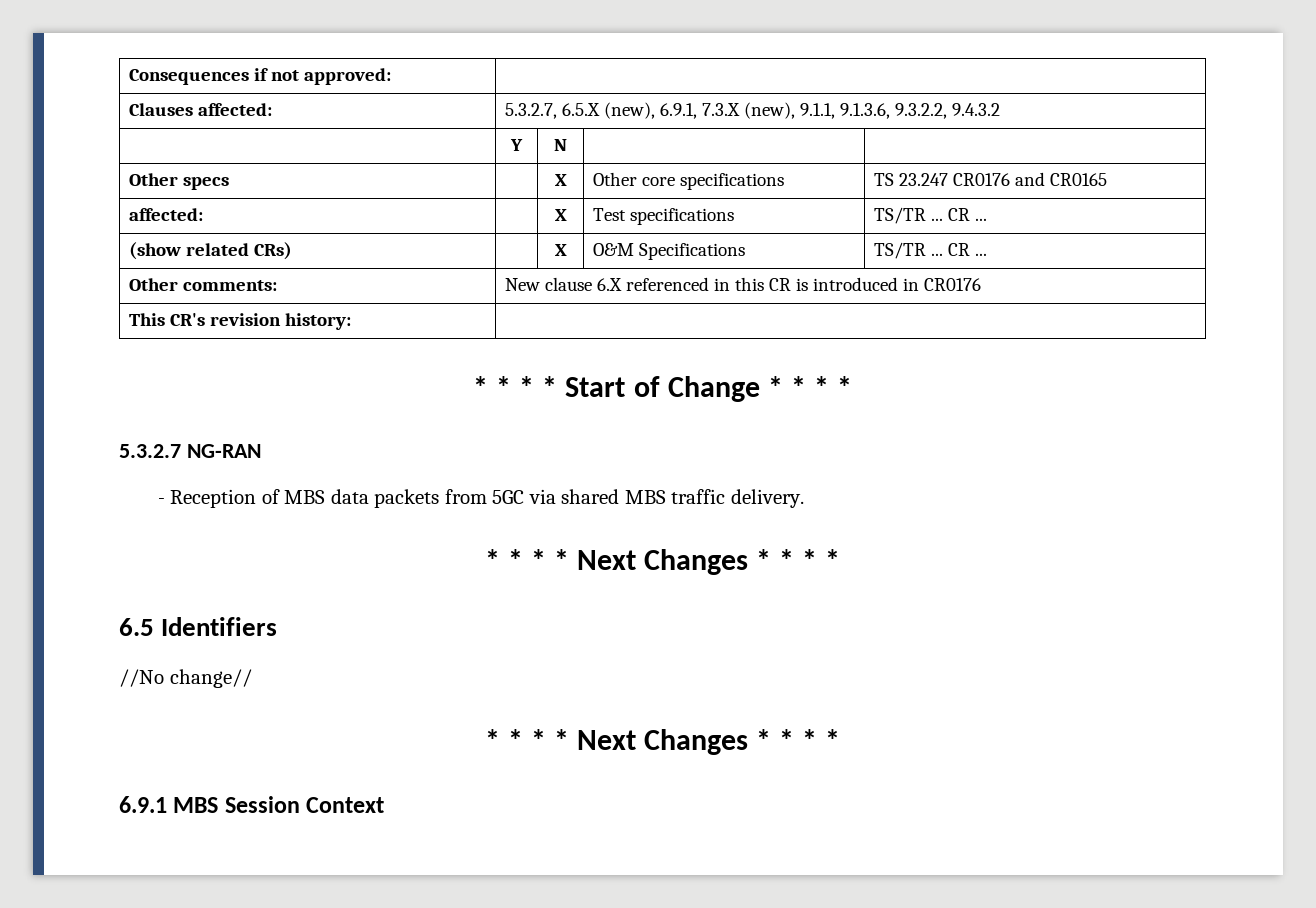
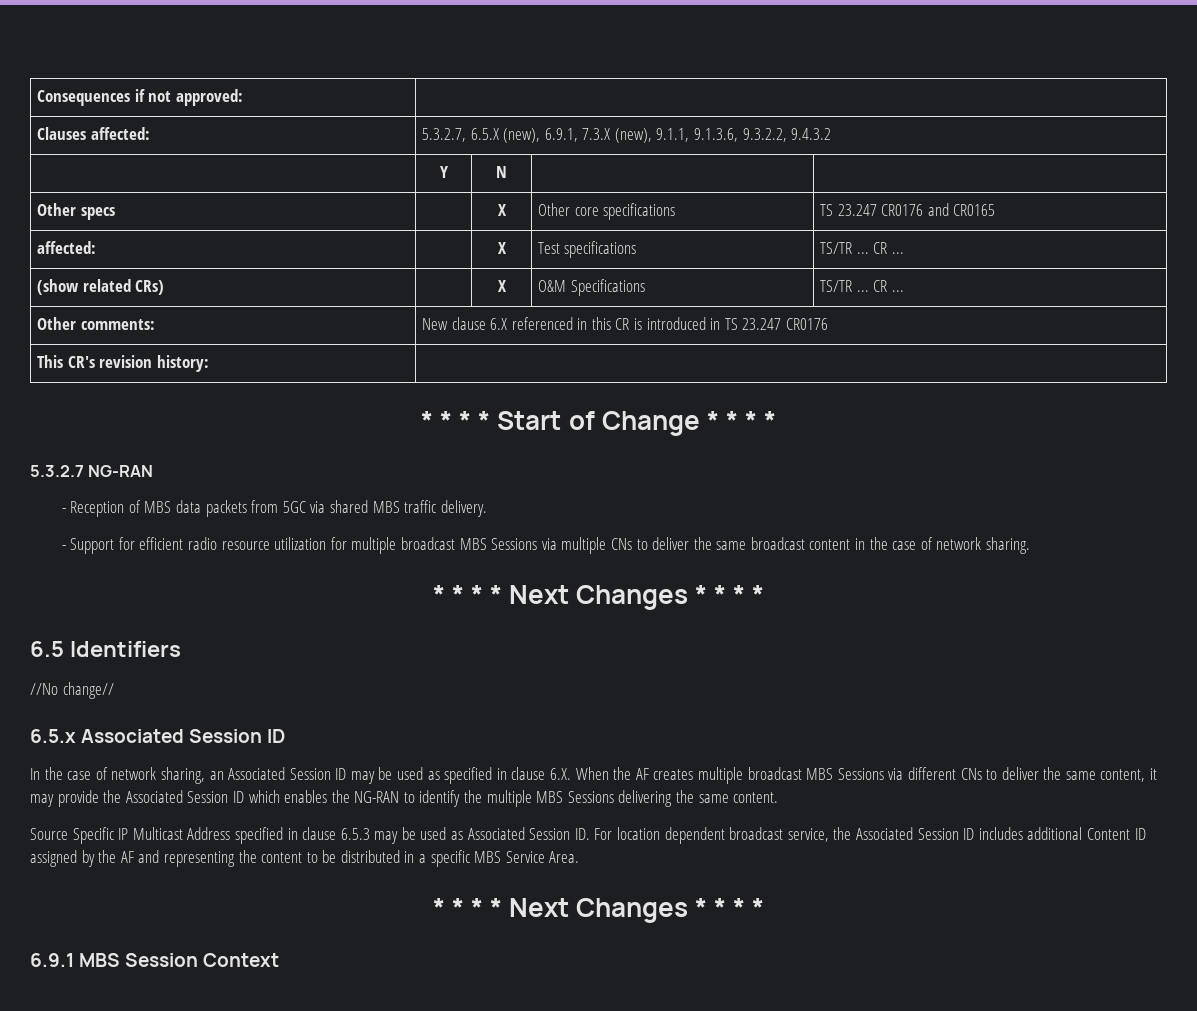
(920, 284) none -> [724,318,782,330] TS 23.247
(804, 498) none -> [61,537,1030,554] // - Support for efficient radio resource utilization for multiple broadcast MBS Sessions via multiple CNs to deliver the same broadcast content in the case of network sharing.
(252, 678) none -> [30,729,286,743] [30,767,1158,784] [30,790,779,807] [30,827,1146,844] [30,850,580,867] // 6.5.x Associated Session ID // In the case of network sharing, an Associated Session ID may be used as specified in clause 6.X. When the AF creates multiple broadcast MBS Sessions via different CNs to deliver the same content, it may provide the Associated Session ID which enables the NG-RAN to identify the multiple MBS Sessions delivering the same content. // Source Specific IP Multicast Address specified in clause 6.5.3 may be used as Associated Session ID. For location dependent broadcast service, the Associated Session ID includes additional Content ID assigned by the AF and representing the content to be distributed in a specific MBS Service Area.

